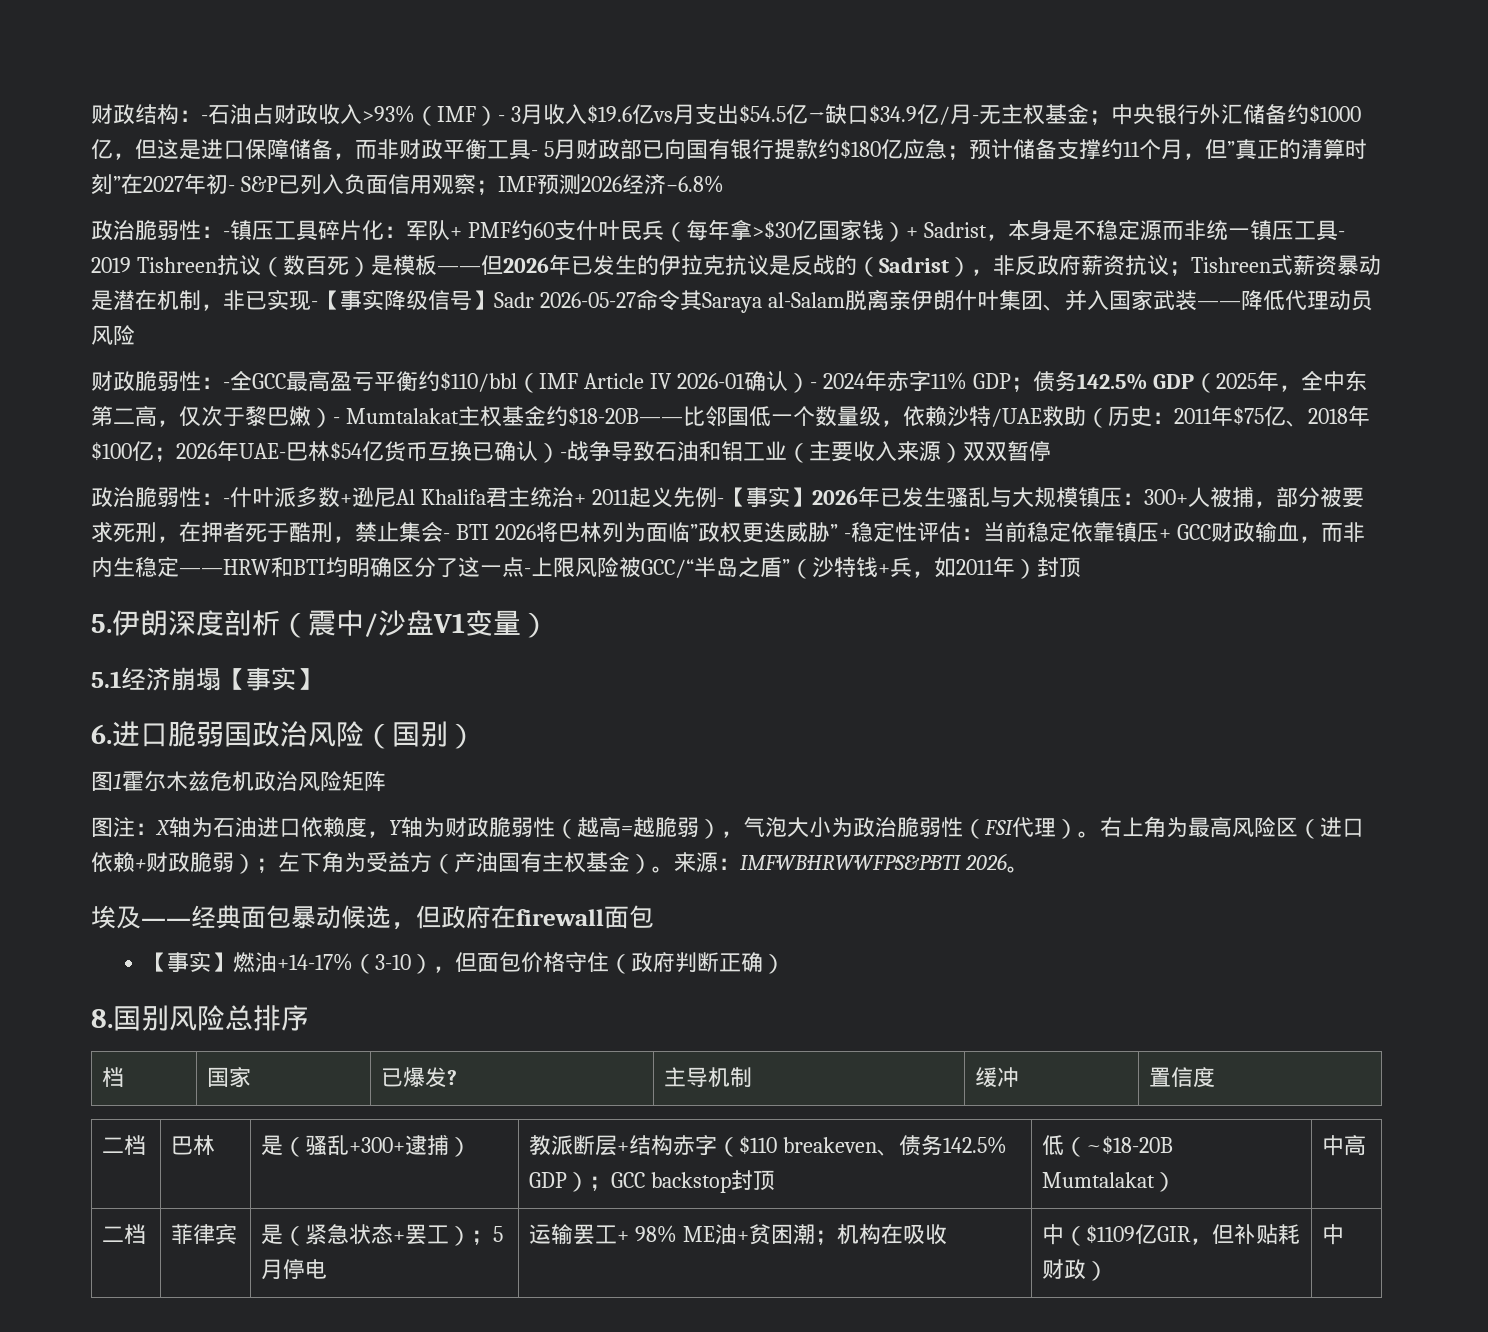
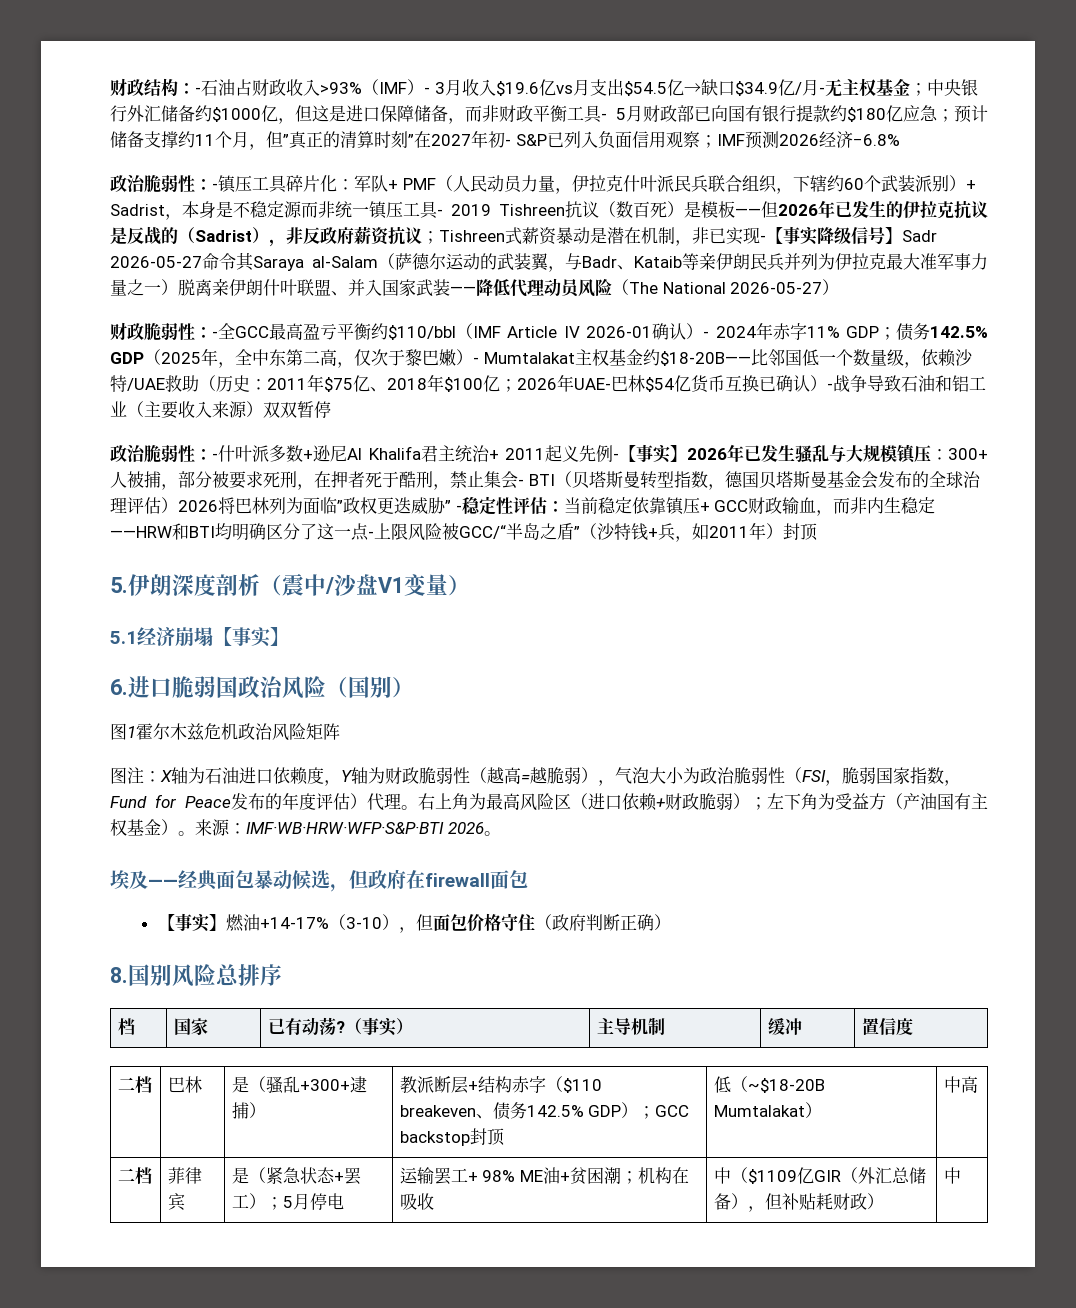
[510,219,884,242] 约60支什叶民兵（每年拿>$30亿国家钱 -> [435,175,949,194] （人民动员力量，伊拉克什叶派民兵联合组织，下辖约60个武装派别
(845, 300) none -> [378,252,988,272] [110,279,178,296] （萨德尔运动的武装翼，与Badr、Kataib等亲伊朗民兵并列为伊拉克最大准军事力量之一）
[998,290,1043,311] 集团 -> [297,279,331,296] 联盟
(135, 335) none -> [612,279,840,295] （The National 2026-05-27）
(489, 532) none -> [554,471,981,490] [110,497,178,514] （贝塔斯曼转型指数，德国贝塔斯曼基金会发布的全球治理评估）
[1012,817,1078,839] 代理） -> [825,767,961,786] [110,792,402,811] ，脆弱国家指数，Fund for Peace发布的年度评估）代理
[403,1067,448,1087] 爆发 -> [284,1017,336,1035] 有动荡
(458, 1077) none -> [344,1017,413,1036] （事实）
(1192, 1234) none -> [840,1167,926,1184] [713,1193,748,1210] （外汇总储备）

